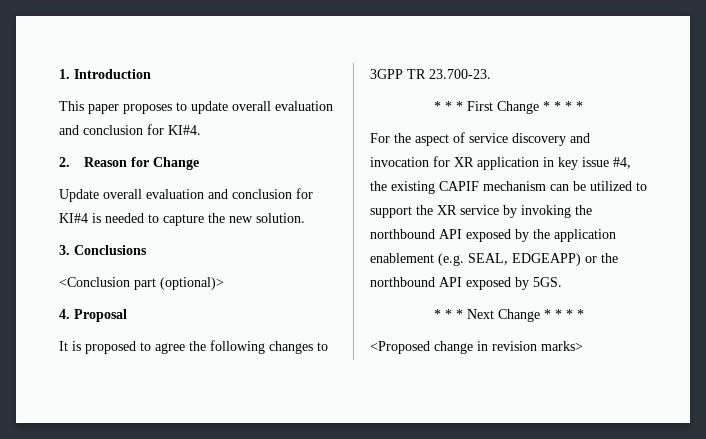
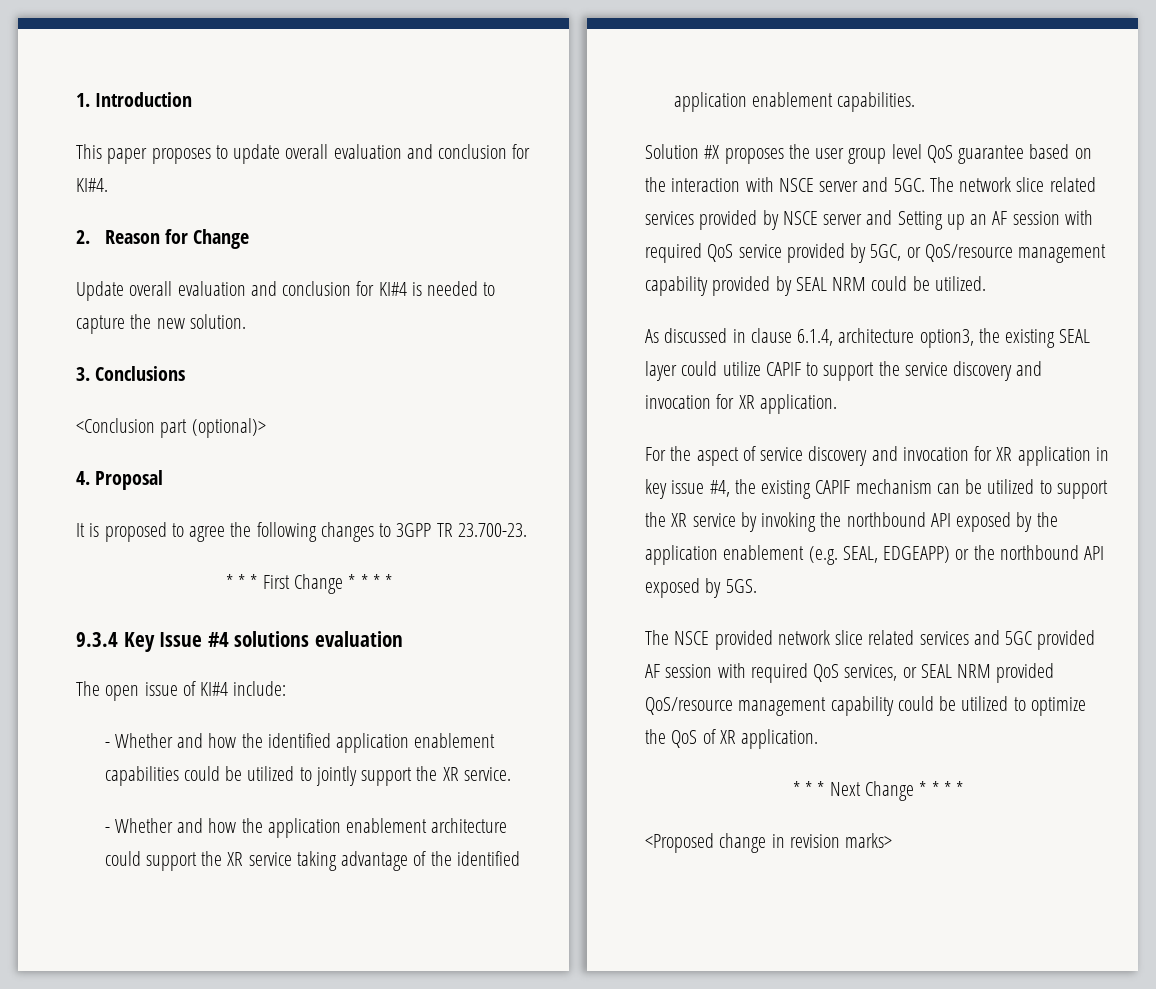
(583, 106) none -> [76,631,403,652] [76,681,287,701] [104,733,496,753] [104,766,512,786] [104,818,508,838] [104,851,521,871] [673,92,916,112] [645,144,1092,164] [645,177,1096,192] [645,210,1093,230] [645,243,1107,263] [645,276,986,296] [645,328,1091,348] [645,361,1043,381] [645,394,837,414] // 9.3.4 Key Issue #4 solutions evaluation // The open issue of KI#4 include: // - Whether and how the identified application enablement capabilities could be utilized to jointly support the XR service. // - Whether and how the application enablement architecture could support the XR service taking advantage of the identified application enablement capabilities. // Solution #X proposes the user group level QoS guarantee based on the interaction with NSCE server and 5GC. The network slice related services provided by NSCE server and Setting up an AF session with required QoS service provided by 5GC, or QoS/resource management capability provided by SEAL NRM could be utilized. // As discussed in clause 6.1.4, architecture option3, the existing SEAL layer could utilize CAPIF to support the service discovery and invocation for XR application.
(562, 282) none -> [645,630,1096,650] [645,663,1055,683] [645,696,1086,716] [645,729,819,749] // The NSCE provided network slice related services and 5GC provided AF session with required QoS services, or SEAL NRM provided QoS/resource management capability could be utilized to optimize the QoS of XR application.

